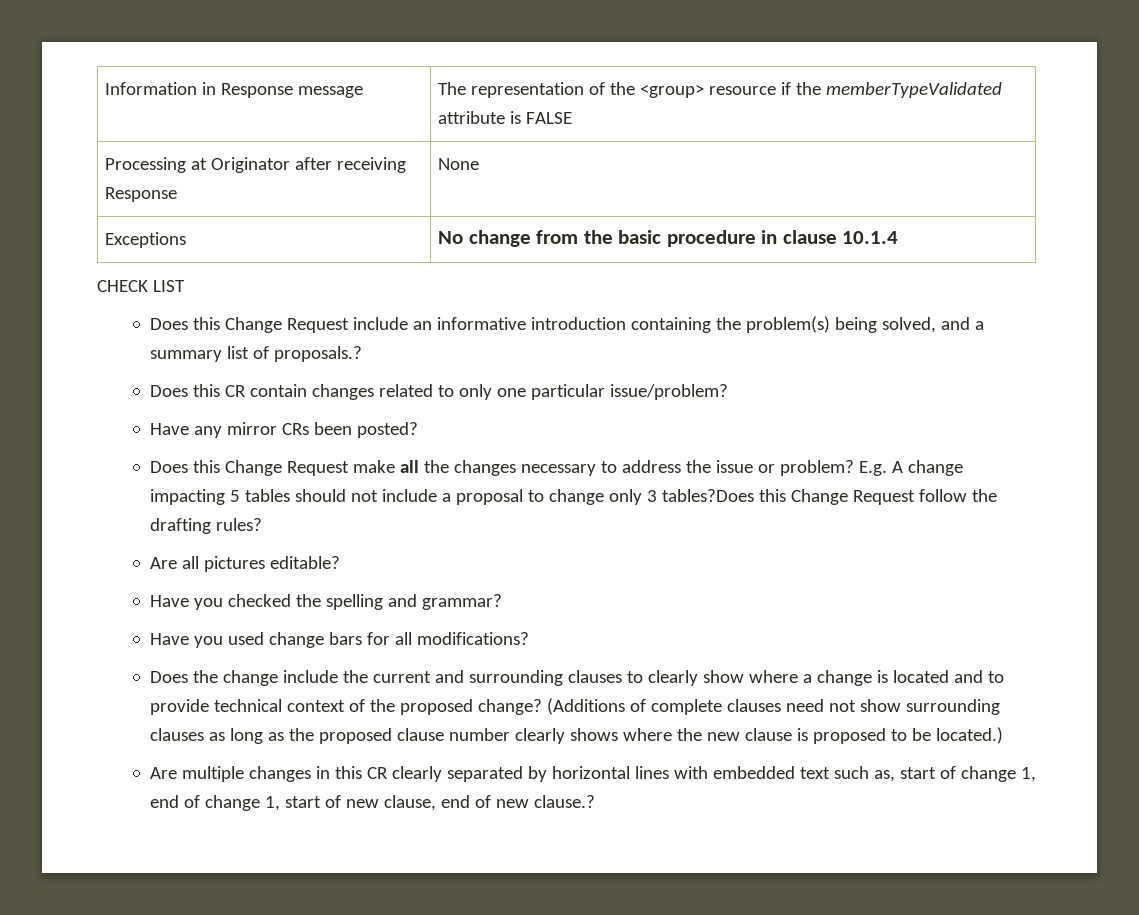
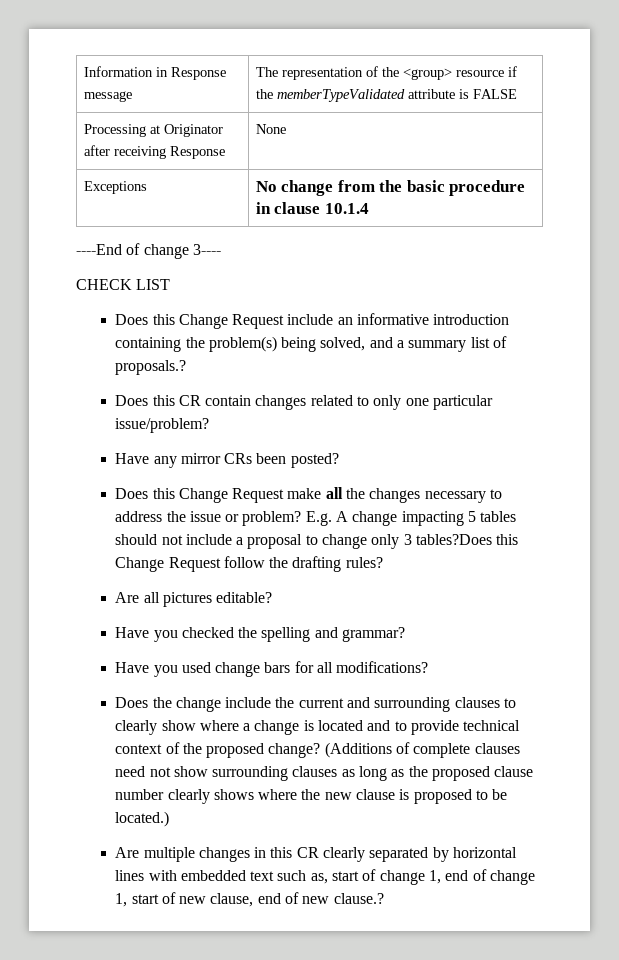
(899, 237) none -> [76,243,221,259] // ----End of change 3----

